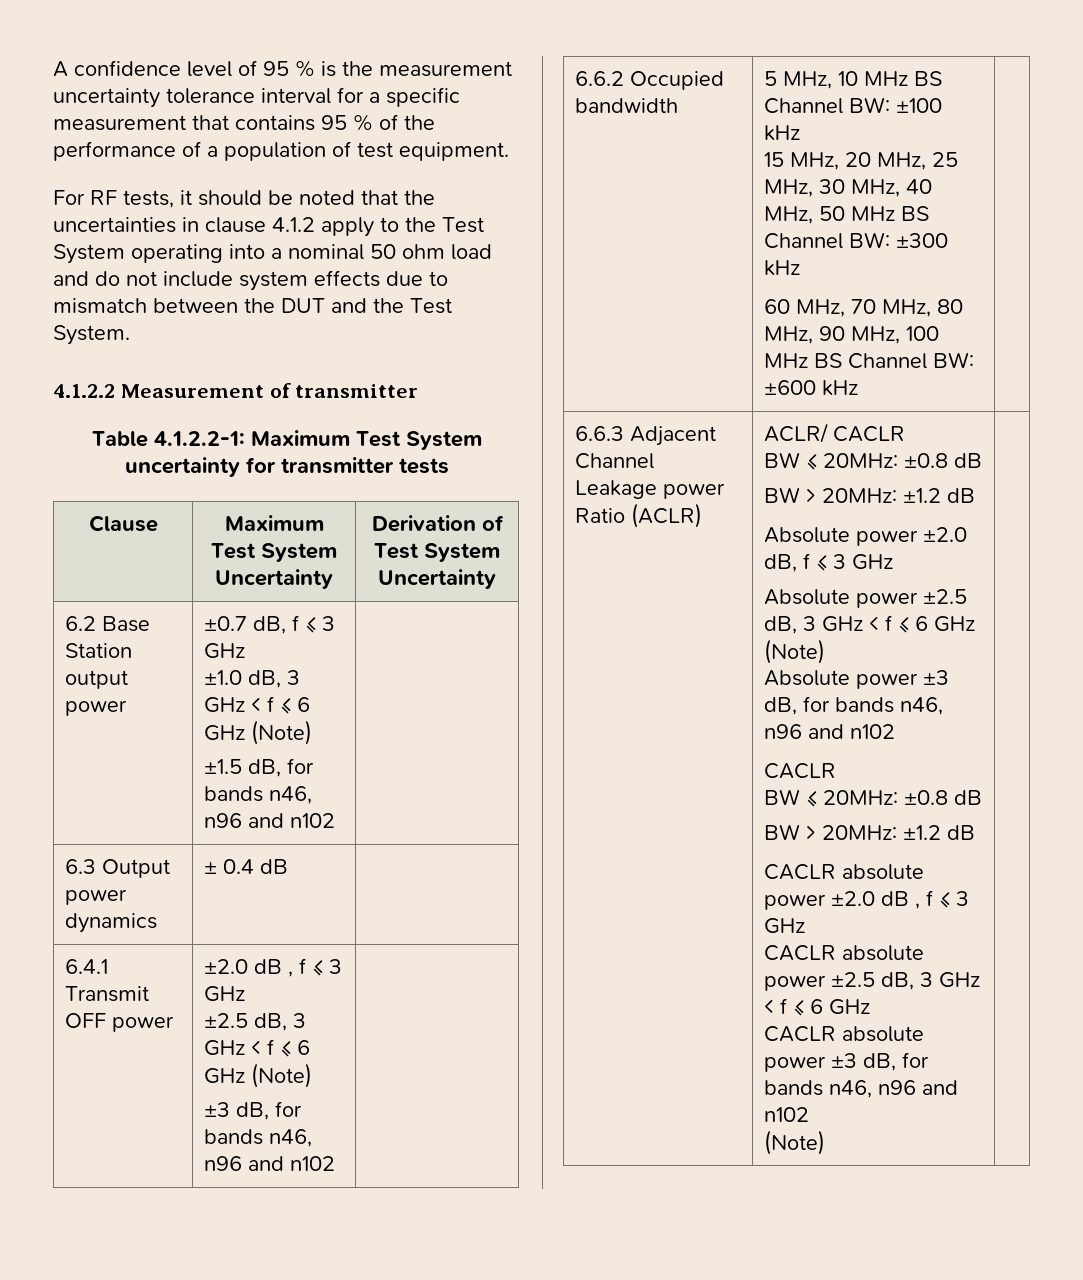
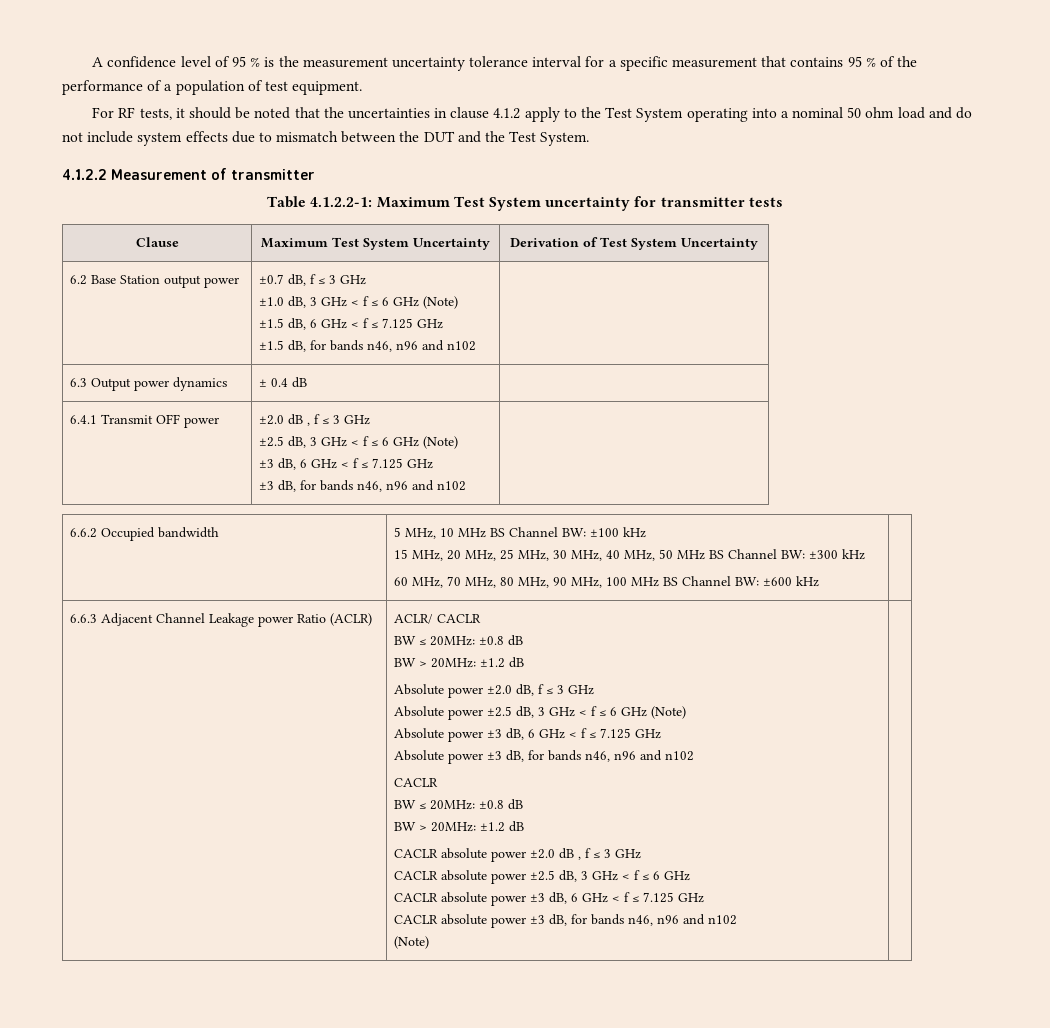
(312, 732) none -> [258,318,443,330] // ±1.5 dB, 6 GHz < f ≤ 7.125 GHz
(312, 1075) none -> [258,458,433,470] // ±3 dB, 6 GHz < f ≤ 7.125 GHz
(825, 651) none -> [393,728,661,742] // Absolute power ±3 dB, 6 GHz < f ≤ 7.125 GHz
(870, 1007) none -> [393,892,704,906] // CACLR absolute power ±3 dB, 6 GHz < f ≤ 7.125 GHz

